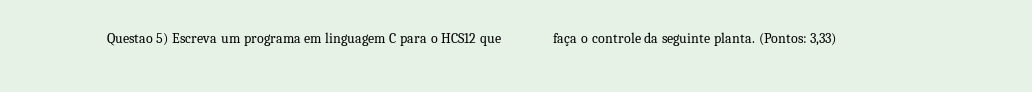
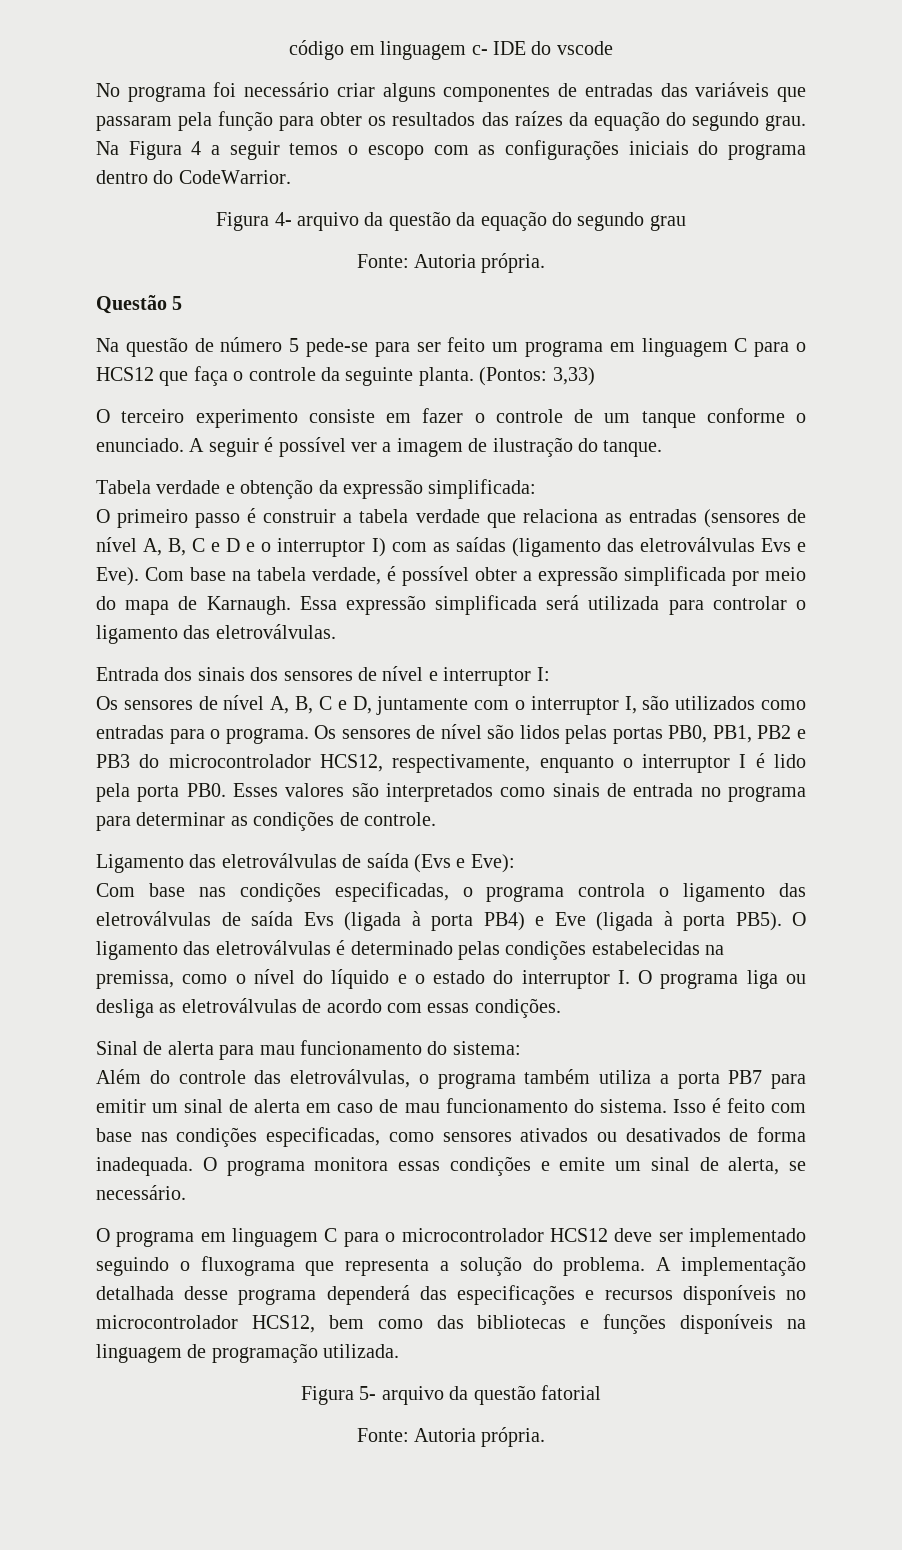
[106,33,218,46] Questao 5) Escreva -> [289,40,613,60] [96,82,807,102] [96,111,807,131] [96,140,807,160] [96,170,291,184] [216,211,686,231] [356,253,546,273] [96,295,183,314] [96,337,486,357] código em linguagem c- IDE do vscode // No programa foi necessário criar alguns componentes de entradas das variáveis que passaram pela função para obter os resultados das raízes da equação do segundo grau. Na Figura 4 a seguir temos o escopo com as configurações iniciais do programa dentro do CodeWarrior. // Figura 4- arquivo da questão da equação do segundo grau // Fonte: Autoria própria. // Questão 5 // Na questão de número 5 pede-se para ser feito
(837, 39) none -> [96,408,806,428] [96,437,663,457] [96,479,537,499] [96,508,807,528] [96,537,806,557] [96,566,806,586] [96,595,806,615] [96,624,336,644] [96,666,550,686] [96,695,806,715] [96,724,806,744] [96,753,806,773] [96,782,807,802] [96,811,436,831] [96,853,515,873] [96,882,806,902] [96,911,806,931] [96,940,725,960] [96,969,806,989] [96,998,561,1018] [96,1040,521,1060] [96,1069,806,1089] [96,1098,807,1113] [96,1127,807,1147] [96,1156,806,1176] [96,1185,186,1200] [96,1228,807,1247] [96,1256,806,1276] [96,1285,806,1305] [96,1314,807,1334] [96,1343,400,1363] [301,1385,601,1405] [356,1427,546,1447] // O terceiro experimento consiste em fazer o controle de um tanque conforme o enunciado. A seguir é possível ver a imagem de ilustração do tanque. // Tabela verdade e obtenção da expressão simplificada: // O primeiro passo é construir a tabela verdade que relaciona as entradas (sensores de nível A, B, C e D e o interruptor I) com as saídas (ligamento das eletroválvulas Evs e Eve). Com base na tabela verdade, é possível obter a expressão simplificada por meio do mapa de Karnaugh. Essa expressão simplificada será utilizada para controlar o ligamento das eletroválvulas. // Entrada dos sinais dos sensores de nível e interruptor I: // Os sensores de nível A, B, C e D, juntamente com o interruptor I, são utilizados como entradas para o programa. Os sensores de nível são lidos pelas portas PB0, PB1, PB2 e PB3 do microcontrolador HCS12, respectivamente, enquanto o interruptor I é lido pela porta PB0. Esses valores são interpretados como sinais de entrada no programa para determinar as condições de controle. // Ligamento das eletroválvulas de saída (Evs e Eve): // Com base nas condições especificadas, o programa controla o ligamento das eletroválvulas de saída Evs (ligada à porta PB4) e Eve (ligada à porta PB5). O ligamento das eletroválvulas é determinado pelas condições estabelecidas na premissa, como o nível do líquido e o estado do interruptor I. O programa liga ou desliga as eletroválvulas de acordo com essas condições. // Sinal de alerta para mau funcionamento do sistema: // Além do controle das eletroválvulas, o programa também utiliza a porta PB7 para emitir um sinal de alerta em caso de mau funcionamento do sistema. Isso é feito com base nas condições especificadas, como sensores ativados ou desativados de forma inadequada. O programa monitora essas condições e emite um sinal de alerta, se necessário. // O programa em linguagem C para o microcontrolador HCS12 deve ser implementado seguindo o fluxograma que representa a solução do problema. A implementação detalhada desse programa dependerá das especificações e recursos disponíveis no microcontrolador HCS12, bem como das bibliotecas e funções disponíveis na linguagem de programação utilizada. // Figura 5- arquivo da questão fatorial // Fonte: Autoria própria.

